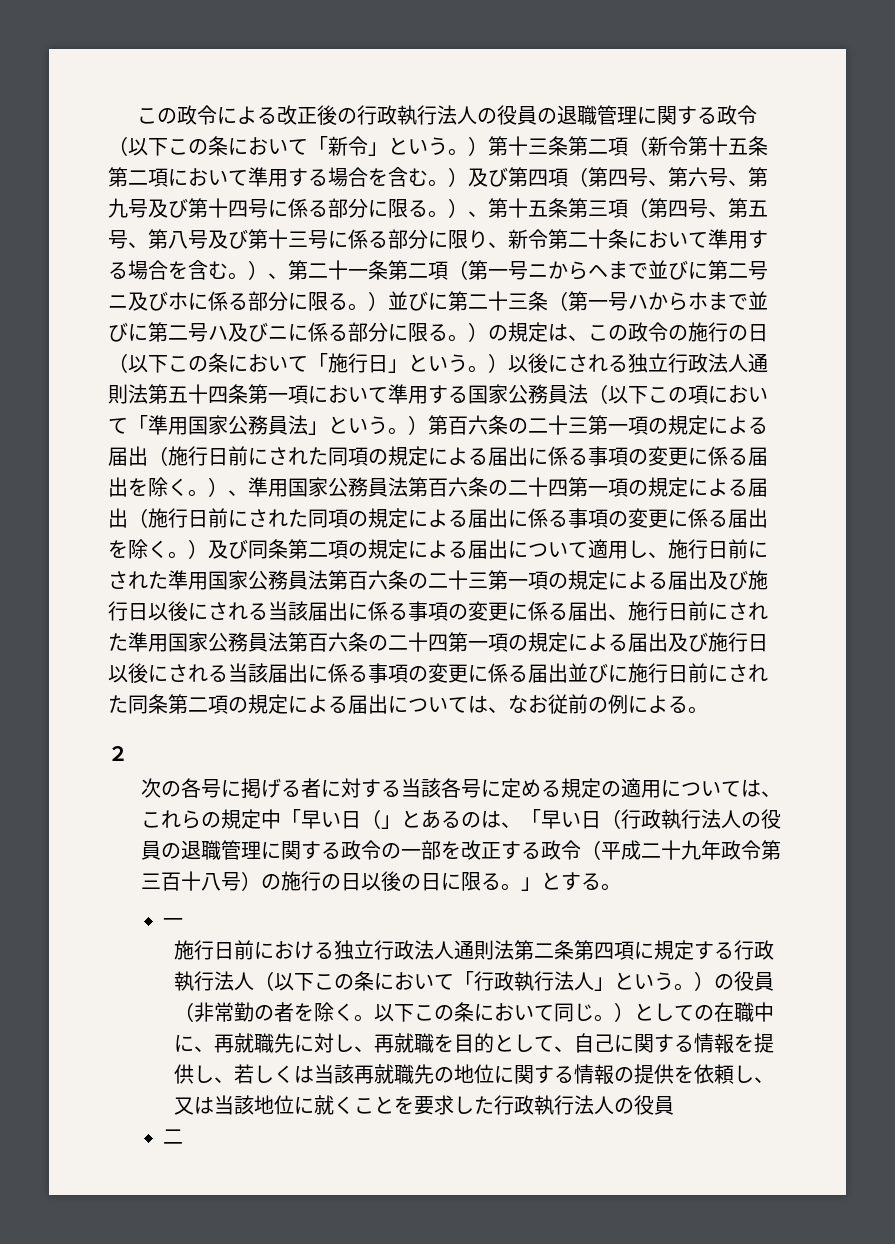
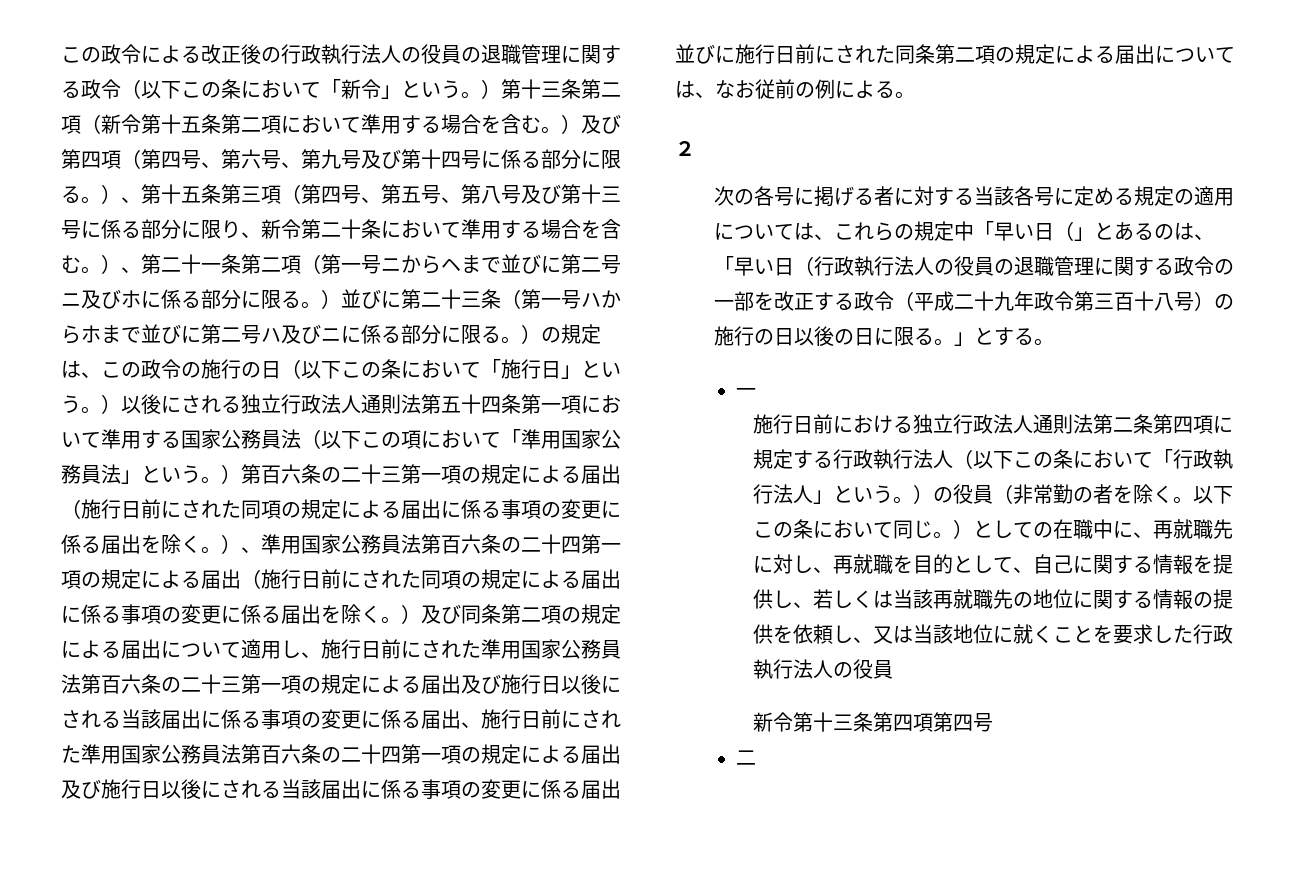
(674, 1105) none -> [753,712,994,732] // 新令第十三条第四項第四号

